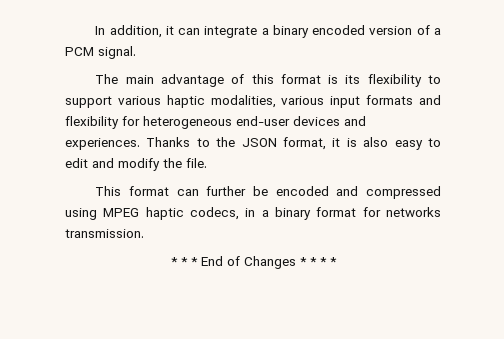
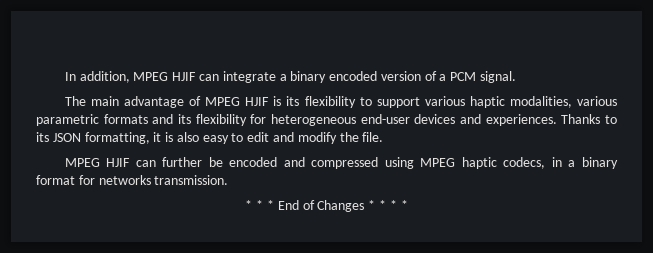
[165,26,174,35] it -> [133,72,197,81] MPEG HJIF
[251,74,321,84] this format -> [205,97,270,106] MPEG HJIF
[330,96,361,108] input -> [36,114,99,126] parametric
(441, 100) none -> [178,114,191,124] its
[216,137,326,150] the JSON format, -> [36,132,150,144] its JSON formatting,
[95,186,170,196] This format -> [64,158,131,167] MPEG HJIF

